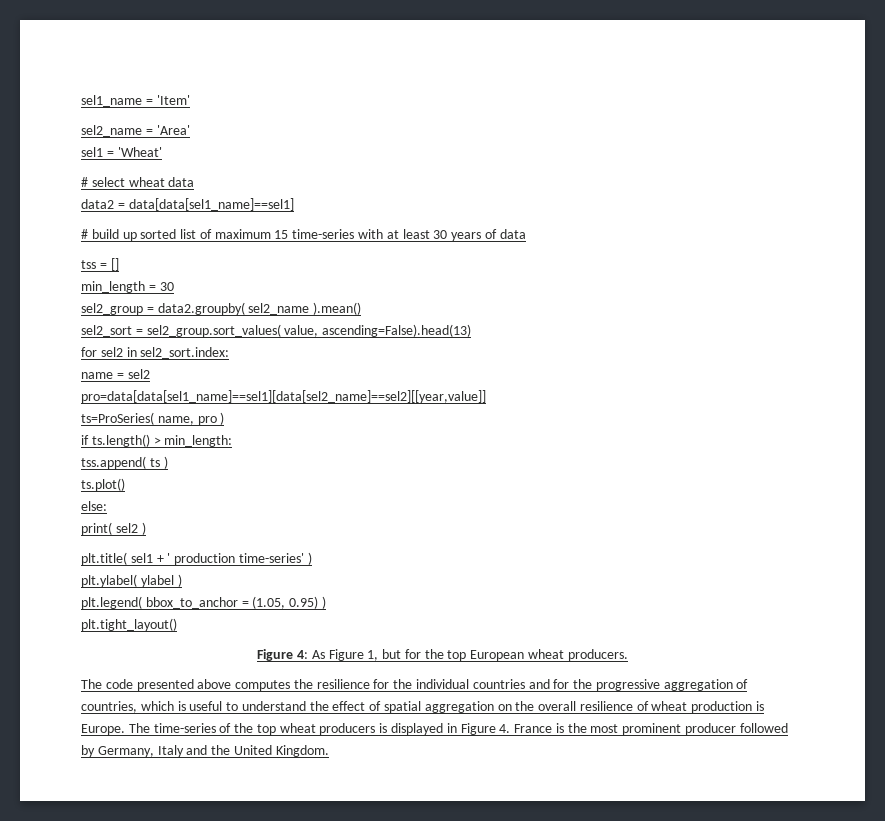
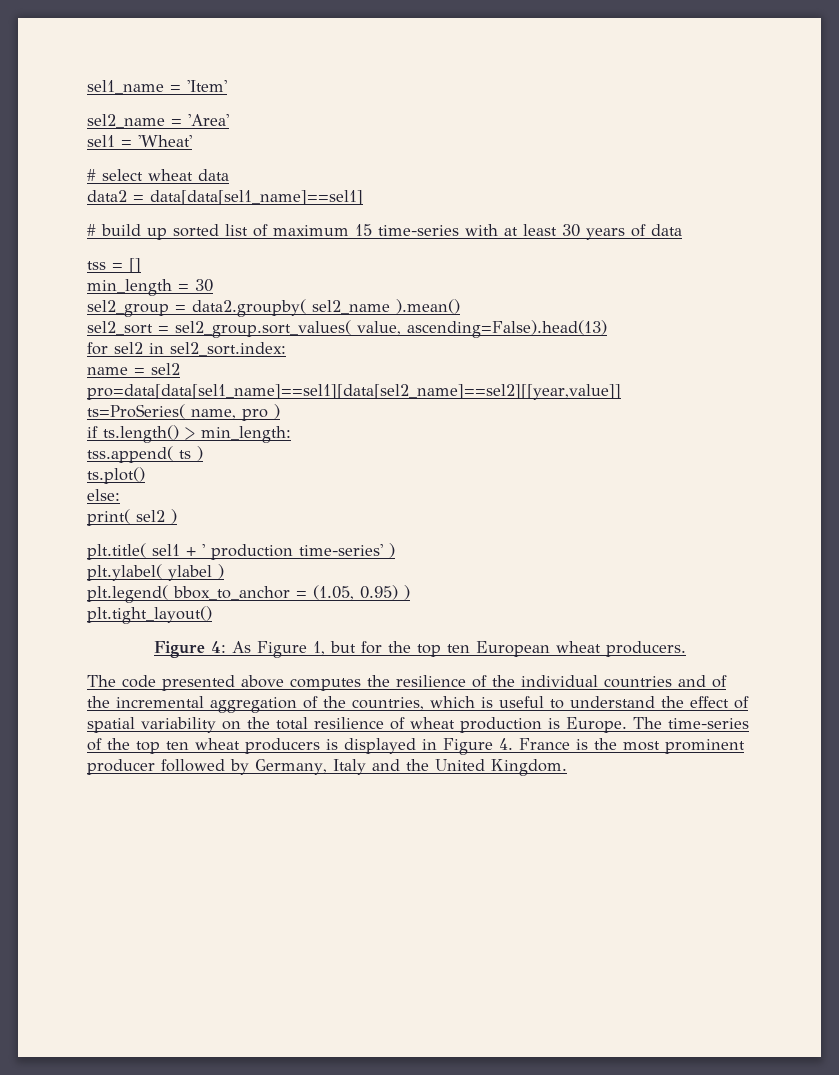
(467, 655) none -> [446,644,470,653] ten
[373,679,390,689] for -> [472,675,487,688] of
[553,679,660,691] for the progressive -> [712,675,727,688] [87,696,204,708] of the incremental
(749, 684) none -> [323,696,346,708] the
[424,701,494,713] aggregation -> [141,717,216,733] variability
[538,701,577,711] overall -> [276,717,308,730] total
(276, 729) none -> [166,741,189,750] ten

